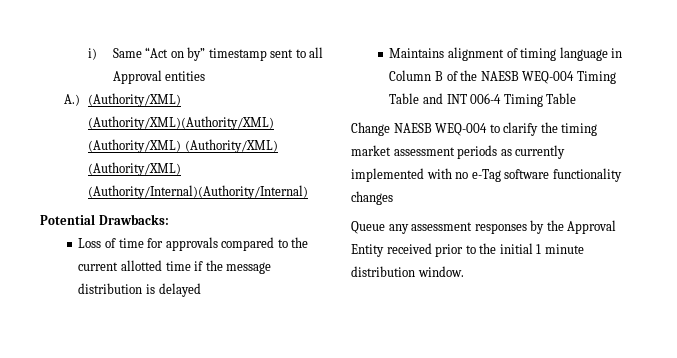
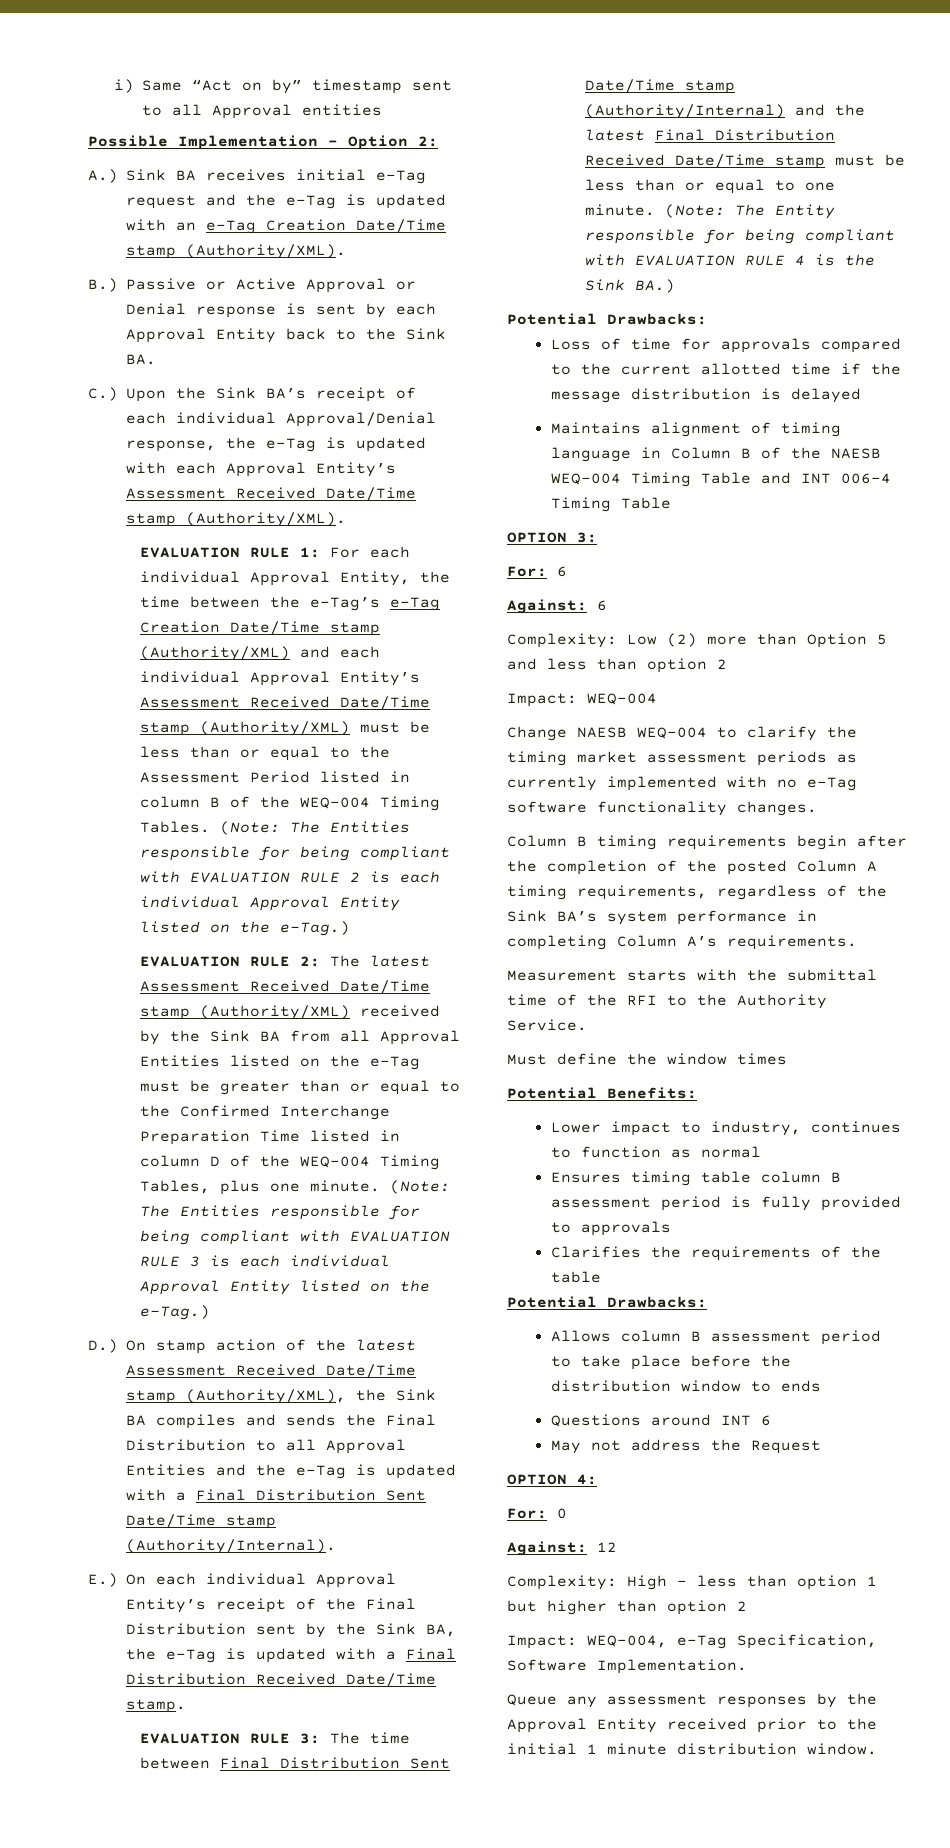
[64,93,182,107] [88,116,275,130] [88,139,278,153] [88,162,182,176] [88,185,309,199] A.) (Authority/XML) (Authority/XML)(Authority/XML) (Authority/XML) (Authority/XML) (Authority/XML) (Authority/Internal)(Authority/Internal) -> [87,135,438,150] [87,169,426,184] [125,194,446,209] [125,219,446,234] [125,244,346,259] [87,278,416,293] [125,303,436,318] [125,328,446,343] [125,354,156,365] [87,387,416,402] [125,412,436,427] [125,437,426,452] [125,462,396,477] [125,487,416,501] [125,512,346,527] [139,546,410,558] [139,571,450,586] [139,596,440,611] [139,621,380,636] [139,646,380,661] [139,671,420,686] [139,696,430,710] [139,721,430,736] [139,746,390,761] [139,771,410,783] [139,796,440,811] [139,821,410,835] [139,846,450,861] [139,871,440,883] [139,896,400,911] [139,921,350,936] [139,955,430,967] [139,980,430,994] [139,1005,440,1020] [139,1030,460,1045] [139,1055,420,1070] [139,1080,460,1095] [139,1105,390,1120] [139,1130,400,1145] [139,1155,440,1170] [139,1180,450,1195] [139,1205,420,1220] [139,1230,450,1245] [139,1255,390,1267] [139,1280,430,1295] [139,1305,210,1320] [87,1339,416,1354] [125,1364,416,1378] [125,1389,436,1404] [125,1414,436,1429] [125,1439,406,1454] [125,1464,456,1479] [125,1489,426,1501] [125,1514,276,1529] [125,1539,336,1554] [87,1573,396,1588] [125,1598,416,1613] [125,1623,456,1638] [125,1648,456,1663] [125,1673,436,1687] [125,1699,186,1713] [139,1732,410,1744] [139,1757,450,1769] [584,79,735,94] [584,104,865,119] [584,129,835,141] [584,154,905,169] [584,179,835,194] [584,204,835,219] [584,229,895,244] [584,254,875,266] [584,279,675,293] Possible Implementation – Option 2: // A.) Sink BA receives initial e-Tag request and the e-Tag is updated with an e-Tag Creation Date/Time stamp (Authority/XML). // B.) Passive or Active Approval or Denial response is sent by each Approval Entity back to the Sink BA. // C.) Upon the Sink BA’s receipt of each individual Approval/Denial response, the e-Tag is updated with each Approval Entity’s Assessment Received Date/Time stamp (Authority/XML). // EVALUATION RULE 1: For each individual Approval Entity, the time between the e-Tag’s e-Tag Creation Date/Time stamp (Authority/XML) and each individual Approval Entity’s Assessment Received Date/Time stamp (Authority/XML) must be less than or equal to the Assessment Period listed in column B of the WEQ-004 Timing Tables. (Note: The Entities responsible for being compliant with EVALUATION RULE 2 is each individual Approval Entity listed on the e-Tag.) // EVALUATION RULE 2: The latest Assessment Received Date/Time stamp (Authority/XML) received by the Sink BA from all Approval Entities listed on the e-Tag must be greater than or equal to the Confirmed Interchange Preparation Time listed in column D of the WEQ-004 Timing Tables, plus one minute. (Note: The Entities responsible for being compliant with EVALUATION RULE 3 is each individual Approval Entity listed on the e-Tag.) // D.) On stamp action of the latest Assessment Received Date/Time stamp (Authority/XML), the Sink BA compiles and sends the Final Distribution to all Approval Entities and the e-Tag is updated with a Final Distribution Sent Date/Time stamp (Authority/Internal). // E.) On each individual Approval Entity’s receipt of the Final Distribution sent by the Sink BA, the e-Tag is updated with a Final Distribution Received Date/Time stamp. // EVALUATION RULE 3: The time between Final Distribution Sent Date/Time stamp (Authority/Internal) and the latest Final Distribution Received Date/Time stamp must be less than or equal to one minute. (Note: The Entity responsible for being compliant with EVALUATION RULE 4 is the Sink BA.)
(577, 98) none -> [507,532,597,543] [507,566,567,577] [507,599,607,614] [507,633,887,648] [507,658,727,673] [507,693,657,707] // OPTION 3: // For: 6 // Against: 6 // Complexity: Low (2) more than Option 5 and less than option 2 // Impact: WEQ-004
[351,191,393,205] changes -> [737,801,817,816] [507,835,907,850] [507,860,877,875] [507,885,887,900] [507,910,817,925] [507,935,857,950] [507,969,877,981] [507,994,827,1009] [507,1019,587,1031] [507,1053,787,1065] [507,1087,697,1099] [550,1121,901,1136] [550,1146,761,1158] [550,1171,841,1186] [550,1196,901,1211] [550,1221,671,1236] [550,1246,881,1261] [550,1271,601,1283] [507,1296,707,1308] [550,1330,881,1345] [550,1355,791,1370] [550,1380,821,1392] [550,1414,771,1427] [550,1439,821,1454] [507,1474,597,1485] [507,1508,567,1519] [507,1541,617,1556] [507,1575,877,1590] [507,1600,747,1615] [507,1634,877,1649] [507,1659,747,1674] changes. // Column B timing requirements begin after the completion of the posted Column A timing requirements, regardless of the Sink BA’s system performance in completing Column A’s requirements. // Measurement starts with the submittal time of the RFI to the Authority Service. // Must define the window times // Potential Benefits: // Lower impact to industry, continues to function as normal // Ensures timing table column B assessment period is fully provided to approvals // Clarifies the requirements of the table // Potential Drawbacks: // Allows column B assessment period to take place before the distribution window to ends // Questions around INT 6 // May not address the Request // OPTION 4: // For: 0 // Against: 12 // Complexity: High – less than option 1 but higher than option 2 // Impact: WEQ-004, e-Tag Specification, Software Implementation.

